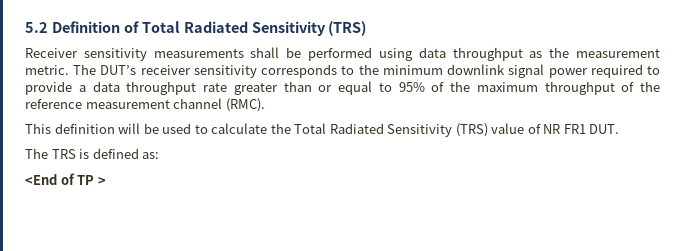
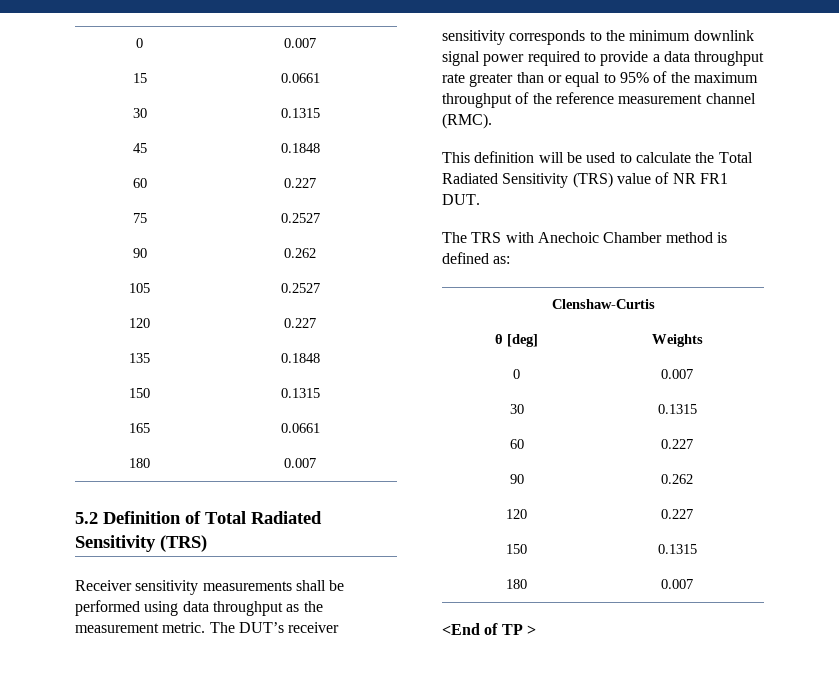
(25, 27) none -> [136,38,143,48] [284,38,316,48] [132,73,147,83] [280,73,320,83] [132,108,147,118] [280,108,320,118] [132,143,147,153] [280,143,320,153] [132,178,147,188] [284,178,316,188] [132,213,147,223] [280,213,320,223] [132,248,147,258] [284,248,316,258] [129,283,150,293] [280,283,320,293] [129,318,150,328] [284,318,316,328] [129,353,150,363] [280,353,320,363] [129,388,150,398] [280,388,320,398] [129,423,150,433] [280,423,320,433] [129,458,150,468] [284,458,316,468] 0 | 0.007 // 15 | 0.0661 // 30 | 0.1315 // 45 | 0.1848 // 60 | 0.227 // 75 | 0.2527 // 90 | 0.262 // 105 | 0.2527 // 120 | 0.227 // 135 | 0.1848 // 150 | 0.1315 // 165 | 0.0661 // 180 | 0.007 //
(76, 154) none -> [505,232,713,243] with Anechoic Chamber method
(160, 155) none -> [551,299,655,309] [495,334,538,347] [651,334,703,347] [513,369,520,379] [661,369,693,379] [509,404,524,414] [657,404,697,414] [509,439,524,449] [661,439,693,449] [509,474,524,484] [661,474,693,484] [506,509,527,519] [661,509,693,519] [506,544,527,554] [657,544,697,554] [506,579,527,589] [661,579,693,589] // Clenshaw-Curtis // θ [deg] | Weights // 0 | 0.007 // 30 | 0.1315 // 60 | 0.227 // 90 | 0.262 // 120 | 0.227 // 150 | 0.1315 // 180 | 0.007

